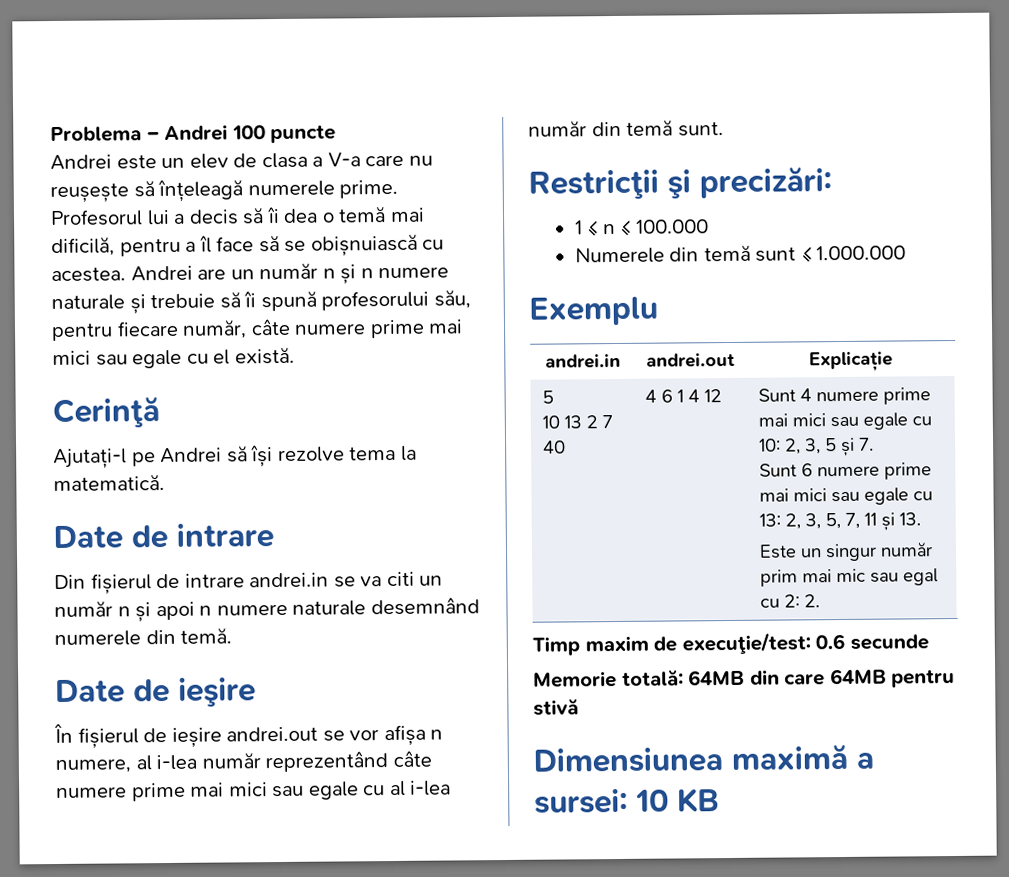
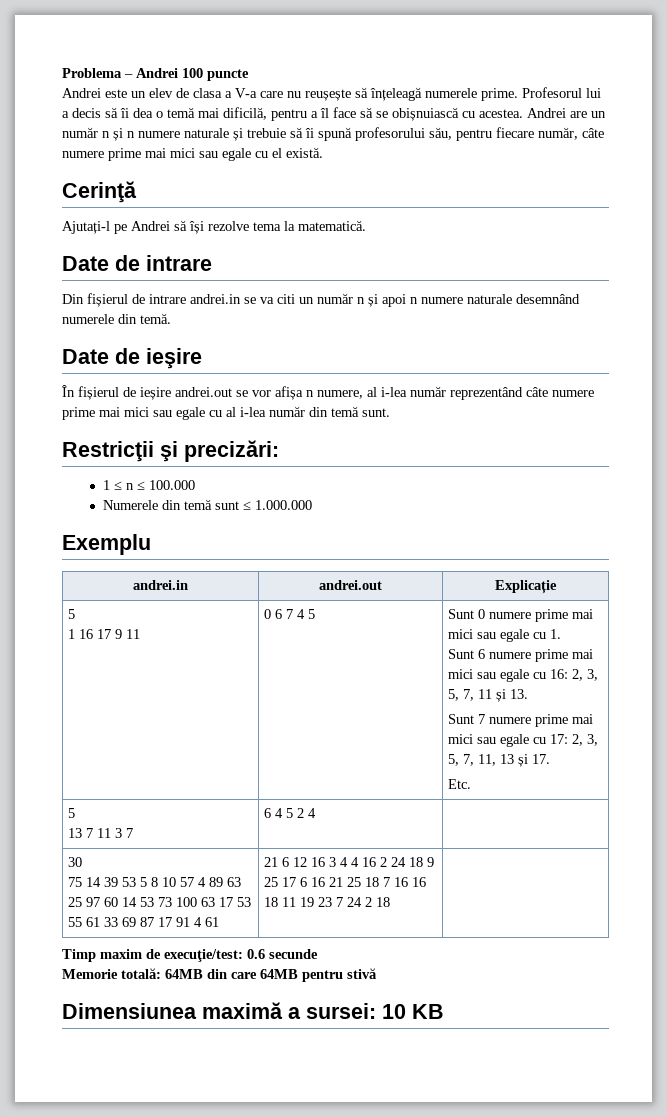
[541,415,613,429] [542,440,566,454] [644,389,722,403] [757,387,931,405] [757,412,932,430] [758,437,874,457] 10 13 2 7 40 | 4 6 1 4 12 | Sunt 4 numere prime mai mici sau egale cu 10: 2, 3, 5 și 7. -> [68,629,141,639] [264,609,316,619] [448,609,594,622] [448,629,562,642] 1 16 17 9 11 | 0 6 7 4 5 | Sunt 0 numere prime mai mici sau egale cu 1.
[758,513,781,527] 13: -> [550,669,569,679] 16:
[758,542,933,562] [759,568,938,587] [759,594,820,608] Este un singur număr prim mai mic sau egal cu 2: 2. -> [448,714,594,727] [448,734,599,747] [448,754,551,767] [448,779,472,789] [68,808,76,818] [68,828,134,838] [264,808,317,818] [68,857,83,867] [68,877,242,887] [68,897,252,907] [68,917,220,927] [264,857,435,867] [264,877,427,887] [264,897,391,907] Sunt 7 numere prime mai mici sau egale cu 17: 2, 3, 5, 7, 11, 13 și 17. // Etc. // 5 // 13 7 11 3 7 | 6 4 5 2 4 | // 30 // 75 14 39 53 5 8 10 57 4 89 63 25 97 60 14 53 73 100 63 17 53 55 61 33 69 87 17 91 4 61 | 21 6 12 16 3 4 4 16 2 24 18 9 25 17 6 16 21 25 18 7 16 16 18 11 19 23 7 24 2 18 |

